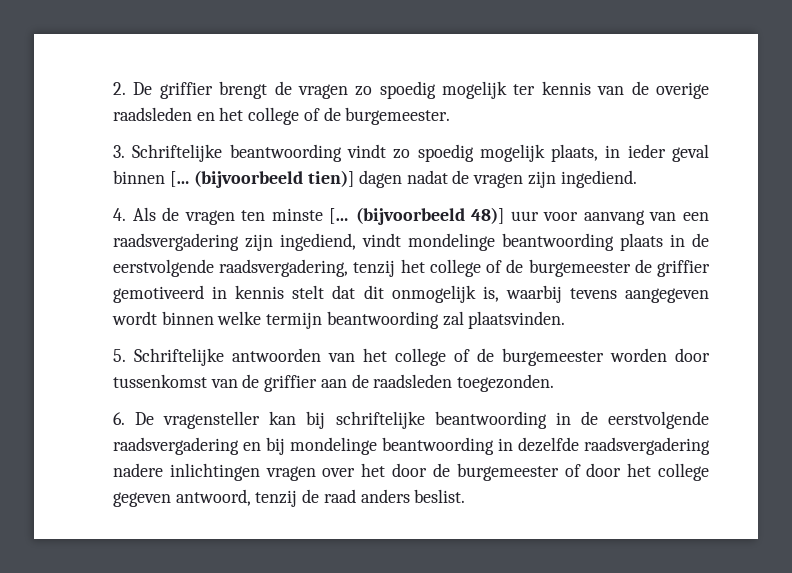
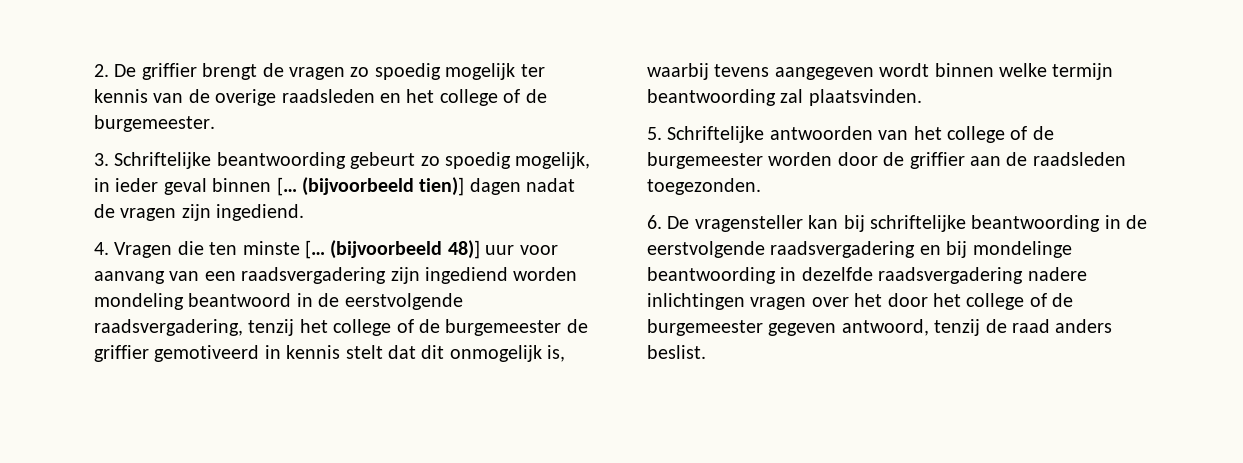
[346,144,599,162] vindt zo spoedig mogelijk plaats, -> [350,152,591,169] gebeurt zo spoedig mogelijk,
[132,207,235,225] Als de vragen -> [114,241,204,258] Vragen die
[280,233,663,251] ingediend, vindt mondelinge beantwoording plaats -> [425,267,578,284] [94,293,292,310] ingediend worden mondeling beantwoord
[113,374,238,388] tussenkomst van -> (878, 159) none
[432,463,709,481] de burgemeester of door het college -> [933,293,1074,310] [647,319,763,336] het college of de burgemeester

